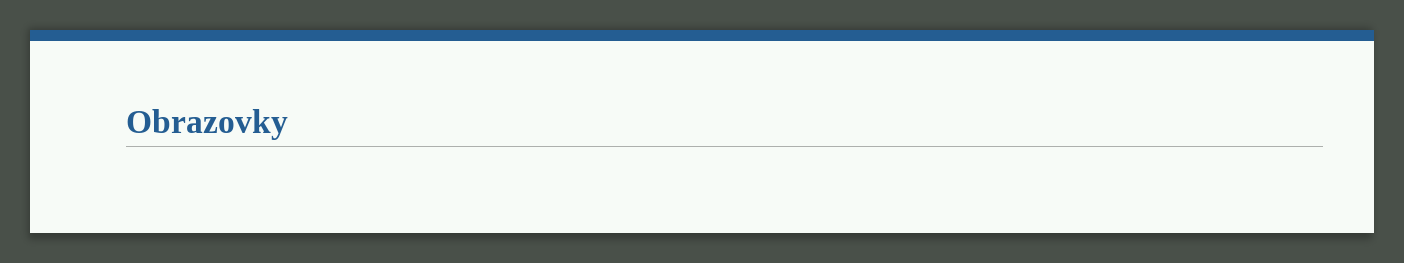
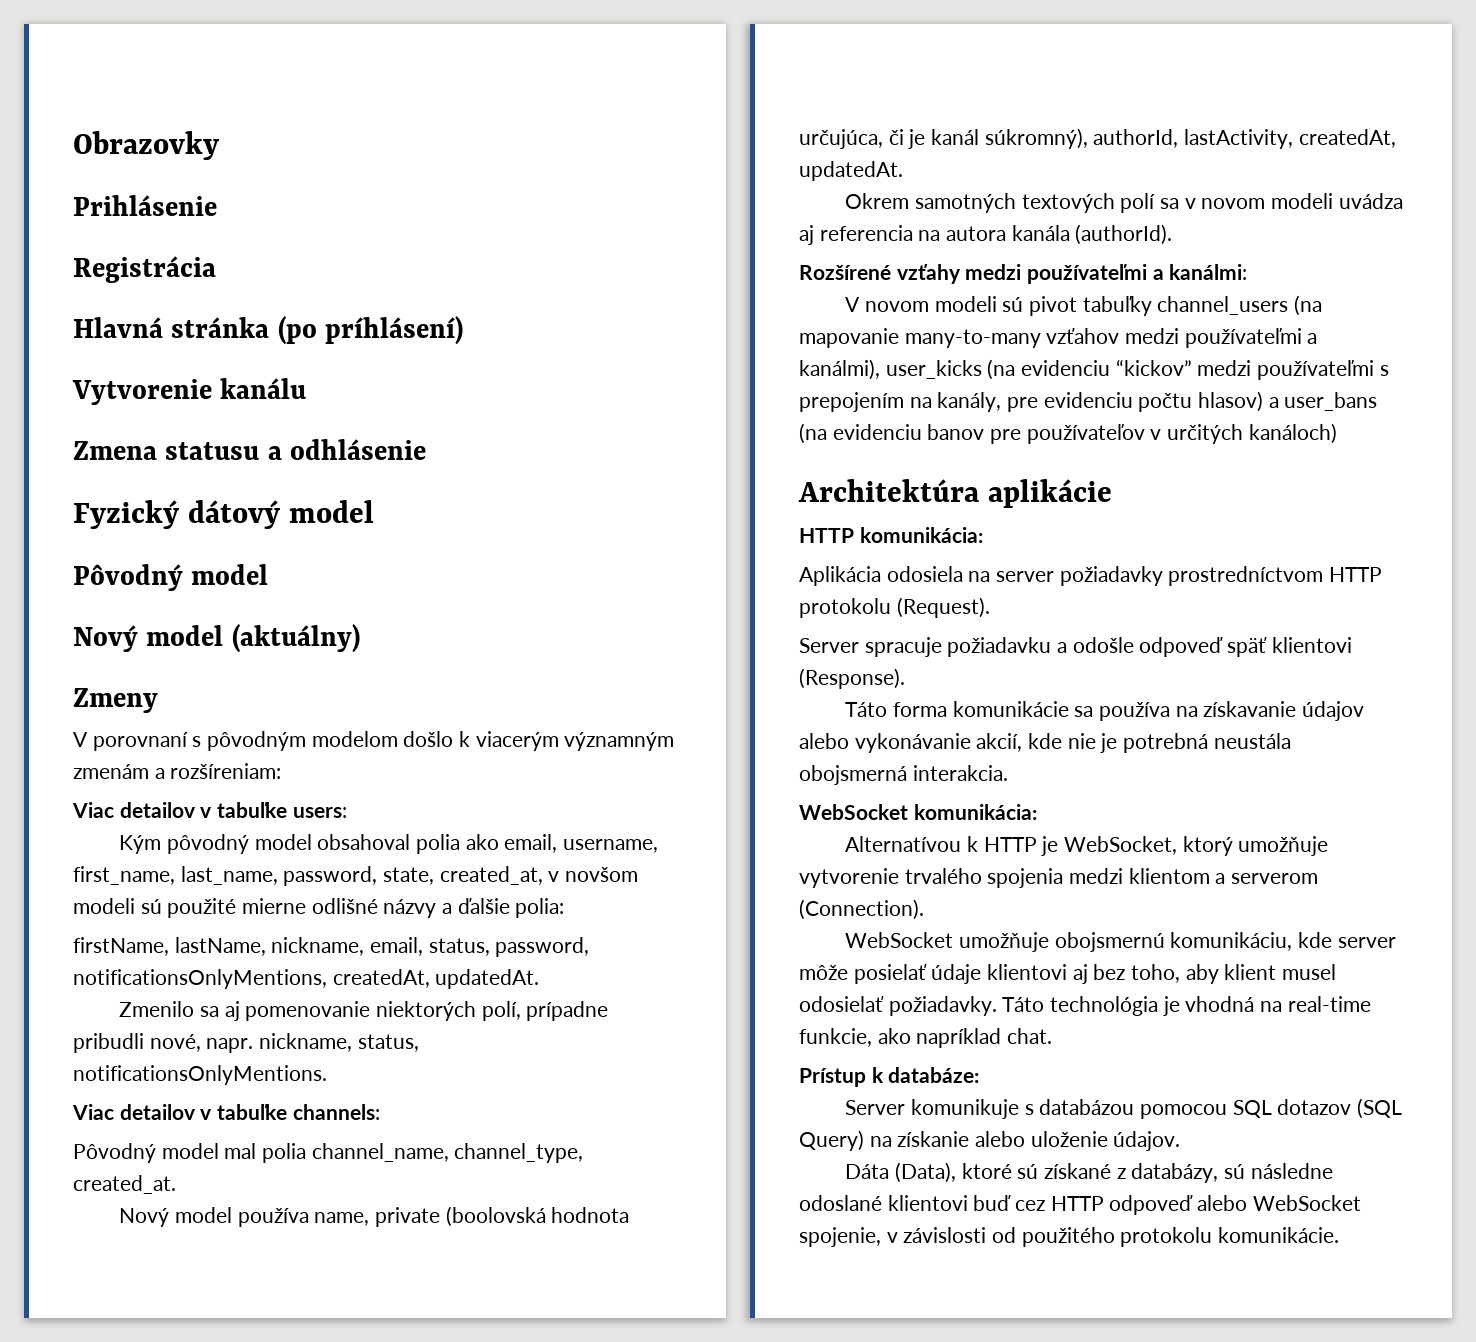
(288, 124) none -> [73,195,217,216] [73,256,216,283] [73,316,464,345] [72,378,307,405] [73,439,427,460] [73,500,375,529] [73,564,269,591] [73,624,360,653] [73,688,158,713] [73,731,675,751] [73,763,282,779] [72,802,347,818] [119,834,658,854] [73,866,639,886] [73,898,565,918] [73,937,590,957] [73,969,540,989] [119,1001,609,1021] [73,1033,419,1053] [73,1065,327,1085] [72,1104,380,1120] [73,1143,584,1163] [73,1175,176,1194] [119,1206,630,1227] [799,128,1396,149] [799,161,903,181] [845,193,1403,213] [799,224,1173,245] [799,264,1248,284] [845,295,1322,316] [799,328,1318,348] [799,359,1389,380] [799,391,1378,412] [799,423,1337,444] [798,479,1113,508] [799,527,983,543] [799,566,1383,586] [799,597,990,618] [799,637,1352,657] [799,668,905,689] [845,701,1364,721] [799,733,1291,753] [799,765,1008,785] [799,804,1037,820] [845,836,1329,856] [799,868,1319,888] [799,899,924,920] [845,932,1396,952] [799,964,1337,984] [799,996,1371,1016] [799,1028,1053,1048] [799,1067,980,1087] [845,1098,1402,1119] [799,1130,1181,1151] [845,1162,1333,1183] [799,1195,1361,1215] [799,1227,1340,1247] // Prihlásenie // Registrácia // Hlavná stránka (po príhlásení) // Vytvorenie kanálu // Zmena statusu a odhlásenie // Fyzický dátový model // Pôvodný model // Nový model (aktuálny) // Zmeny // V porovnaní s pôvodným modelom došlo k viacerým významným zmenám a rozšíreniam: // Viac detailov v tabuľke users: // Kým pôvodný model obsahoval polia ako email, username, first_name, last_name, password, state, created_at, v novšom modeli sú použité mierne odlišné názvy a ďalšie polia: // firstName, lastName, nickname, email, status, password, notificationsOnlyMentions, createdAt, updatedAt. // Zmenilo sa aj pomenovanie niektorých polí, prípadne pribudli nové, napr. nickname, status, notificationsOnlyMentions. // Viac detailov v tabuľke channels: // Pôvodný model mal polia channel_name, channel_type, created_at. // Nový model používa name, private (boolovská hodnota určujúca, či je kanál súkromný), authorId, lastActivity, createdAt, updatedAt. // Okrem samotných textových polí sa v novom modeli uvádza aj referencia na autora kanála (authorId). // Rozšírené vzťahy medzi používateľmi a kanálmi: // V novom modeli sú pivot tabuľky channel_users (na mapovanie many-to-many vzťahov medzi používateľmi a kanálmi), user_kicks (na evidenciu “kickov” medzi používateľmi s prepojením na kanály, pre evidenciu počtu hlasov) a user_bans (na evidenciu banov pre používateľov v určitých kanáloch) // Architektúra aplikácie // HTTP komunikácia: // Aplikácia odosiela na server požiadavky prostredníctvom HTTP protokolu (Request). // Server spracuje požiadavku a odošle odpoveď späť klientovi (Response). // Táto forma komunikácie sa používa na získavanie údajov alebo vykonávanie akcií, kde nie je potrebná neustála obojsmerná interakcia. // WebSocket komunikácia: // Alternatívou k HTTP je WebSocket, ktorý umožňuje vytvorenie trvalého spojenia medzi klientom a serverom (Connection). // WebSocket umožňuje obojsmernú komunikáciu, kde server môže posielať údaje klientovi aj bez toho, aby klient musel odosielať požiadavky. Táto technológia je vhodná na real-time funkcie, ako napríklad chat. // Prístup k databáze: // Server komunikuje s databázou pomocou SQL dotazov (SQL Query) na získanie alebo uloženie údajov. // Dáta (Data), ktoré sú získané z databázy, sú následne odoslané klientovi buď cez HTTP odpoveď alebo WebSocket spojenie, v závislosti od použitého protokolu komunikácie.

